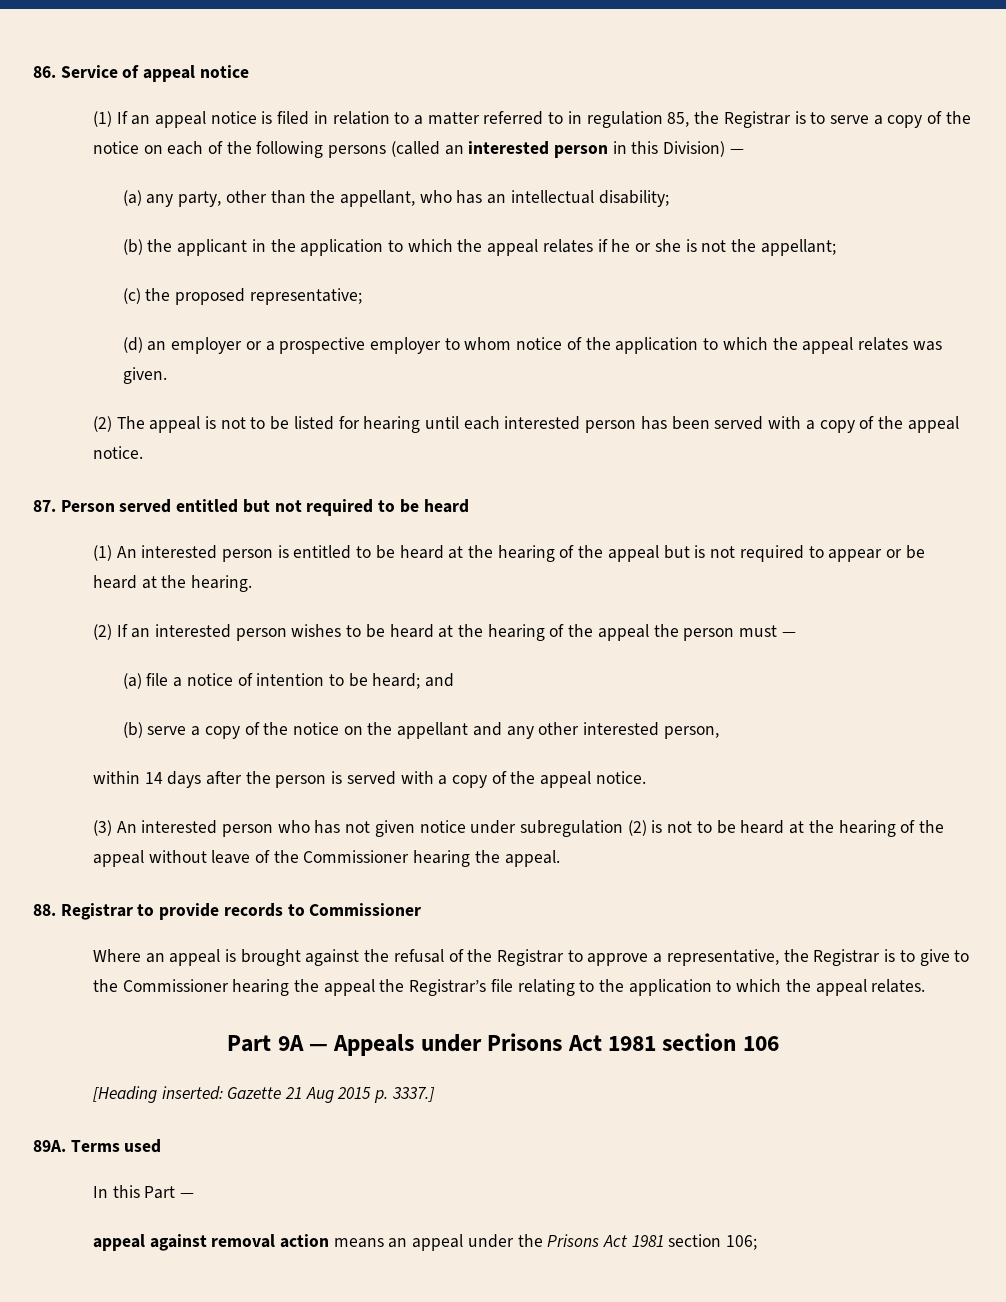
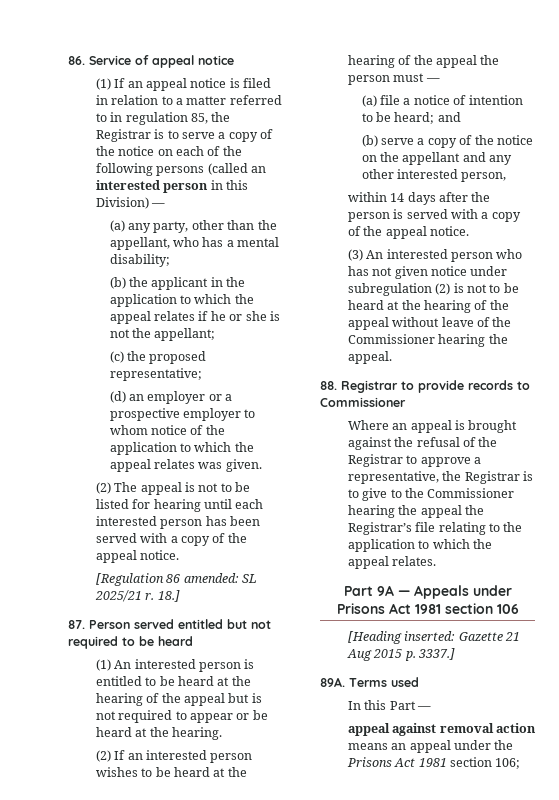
[487,190,594,204] an intellectual -> [226,237,280,247] a mental
(143, 452) none -> [95,573,257,586] [94,590,180,602] // [Regulation 86 amended: SL 2025/21 r. 18.]

